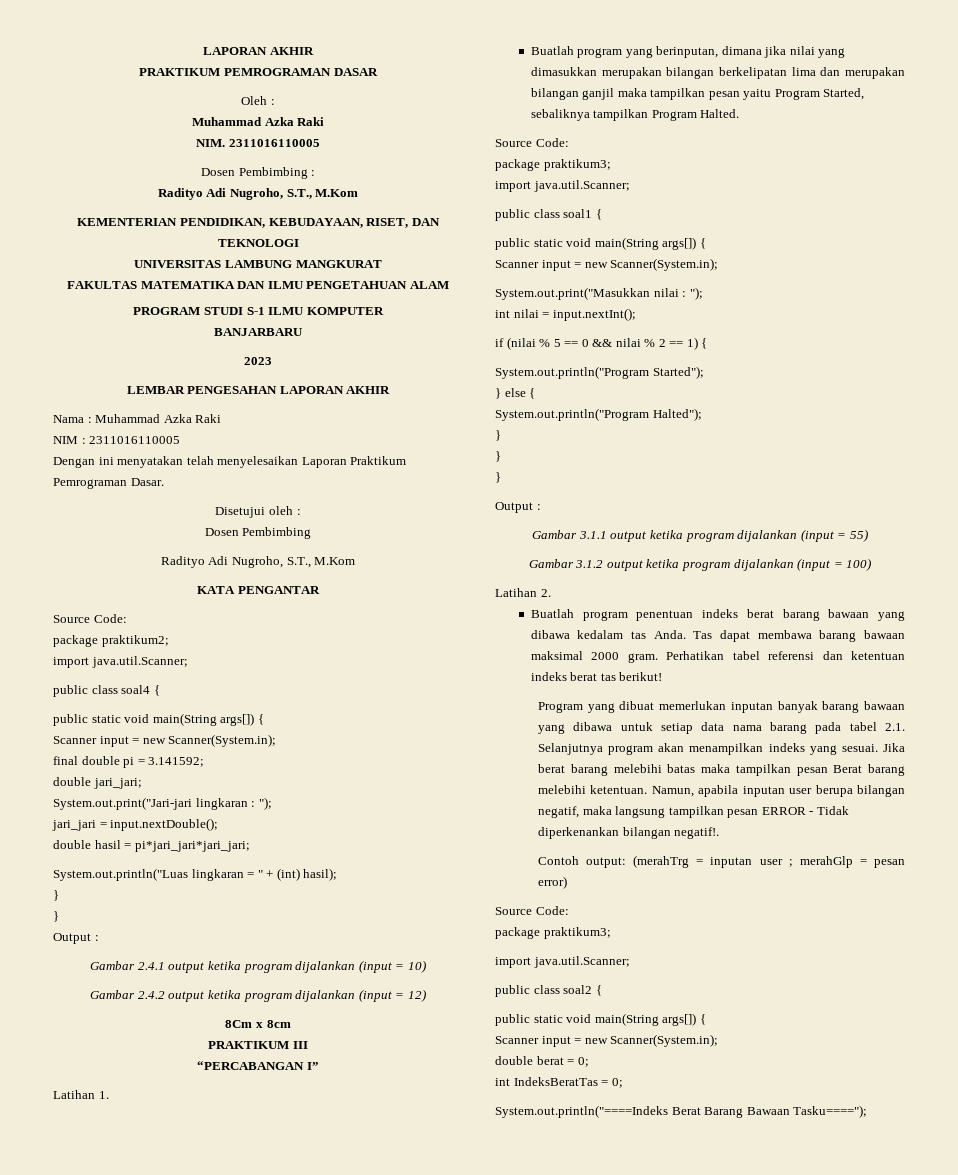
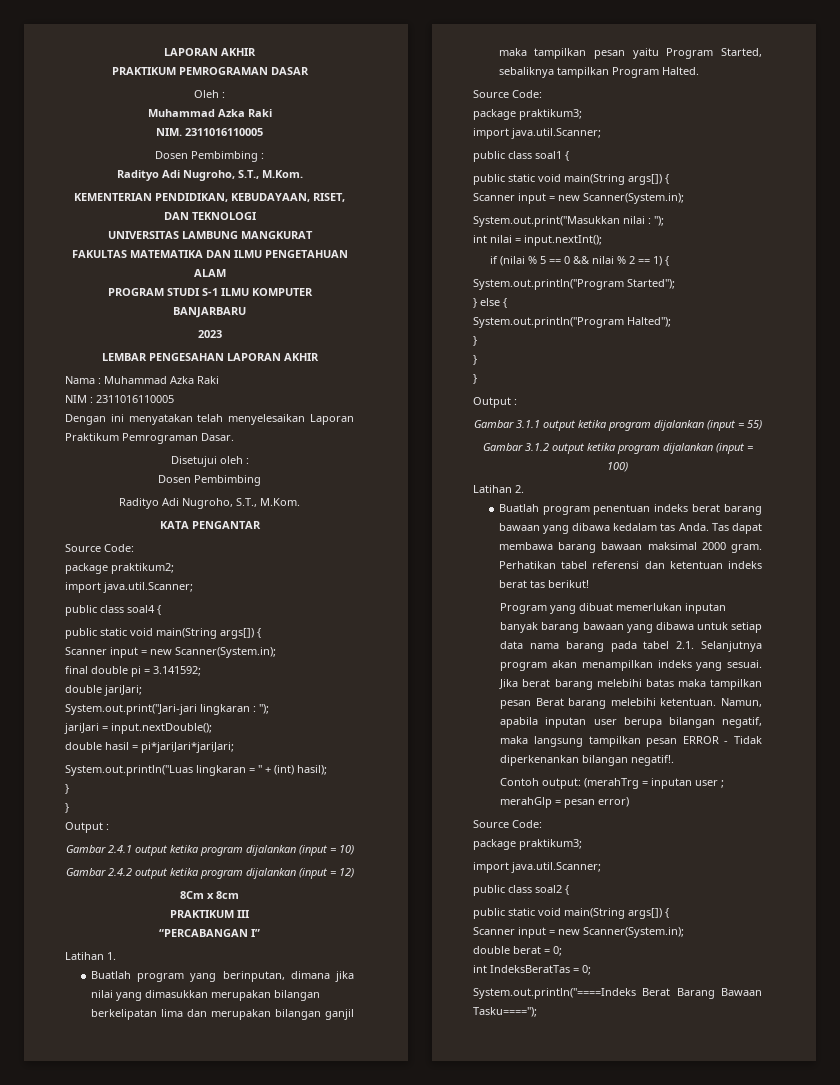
[315,189,359,197] M.Kom -> [261,170,303,178] M.Kom.
[314,557,356,565] M.Kom -> [260,498,300,506] M.Kom.
[93,778,142,789] jari_jari; -> [104,685,142,696] jariJari;
[52,820,96,831] jari_jari -> [64,723,99,734] jariJari
[134,841,250,852] pi*jari_jari*jari_jari; -> [141,742,234,753] pi*jariJari*jariJari;

